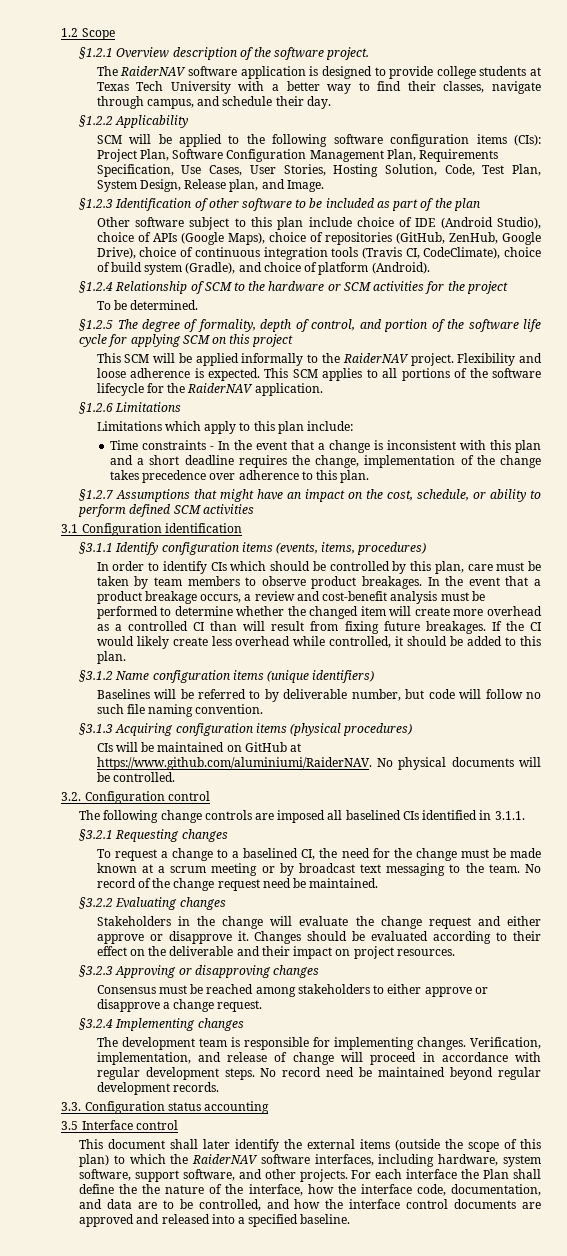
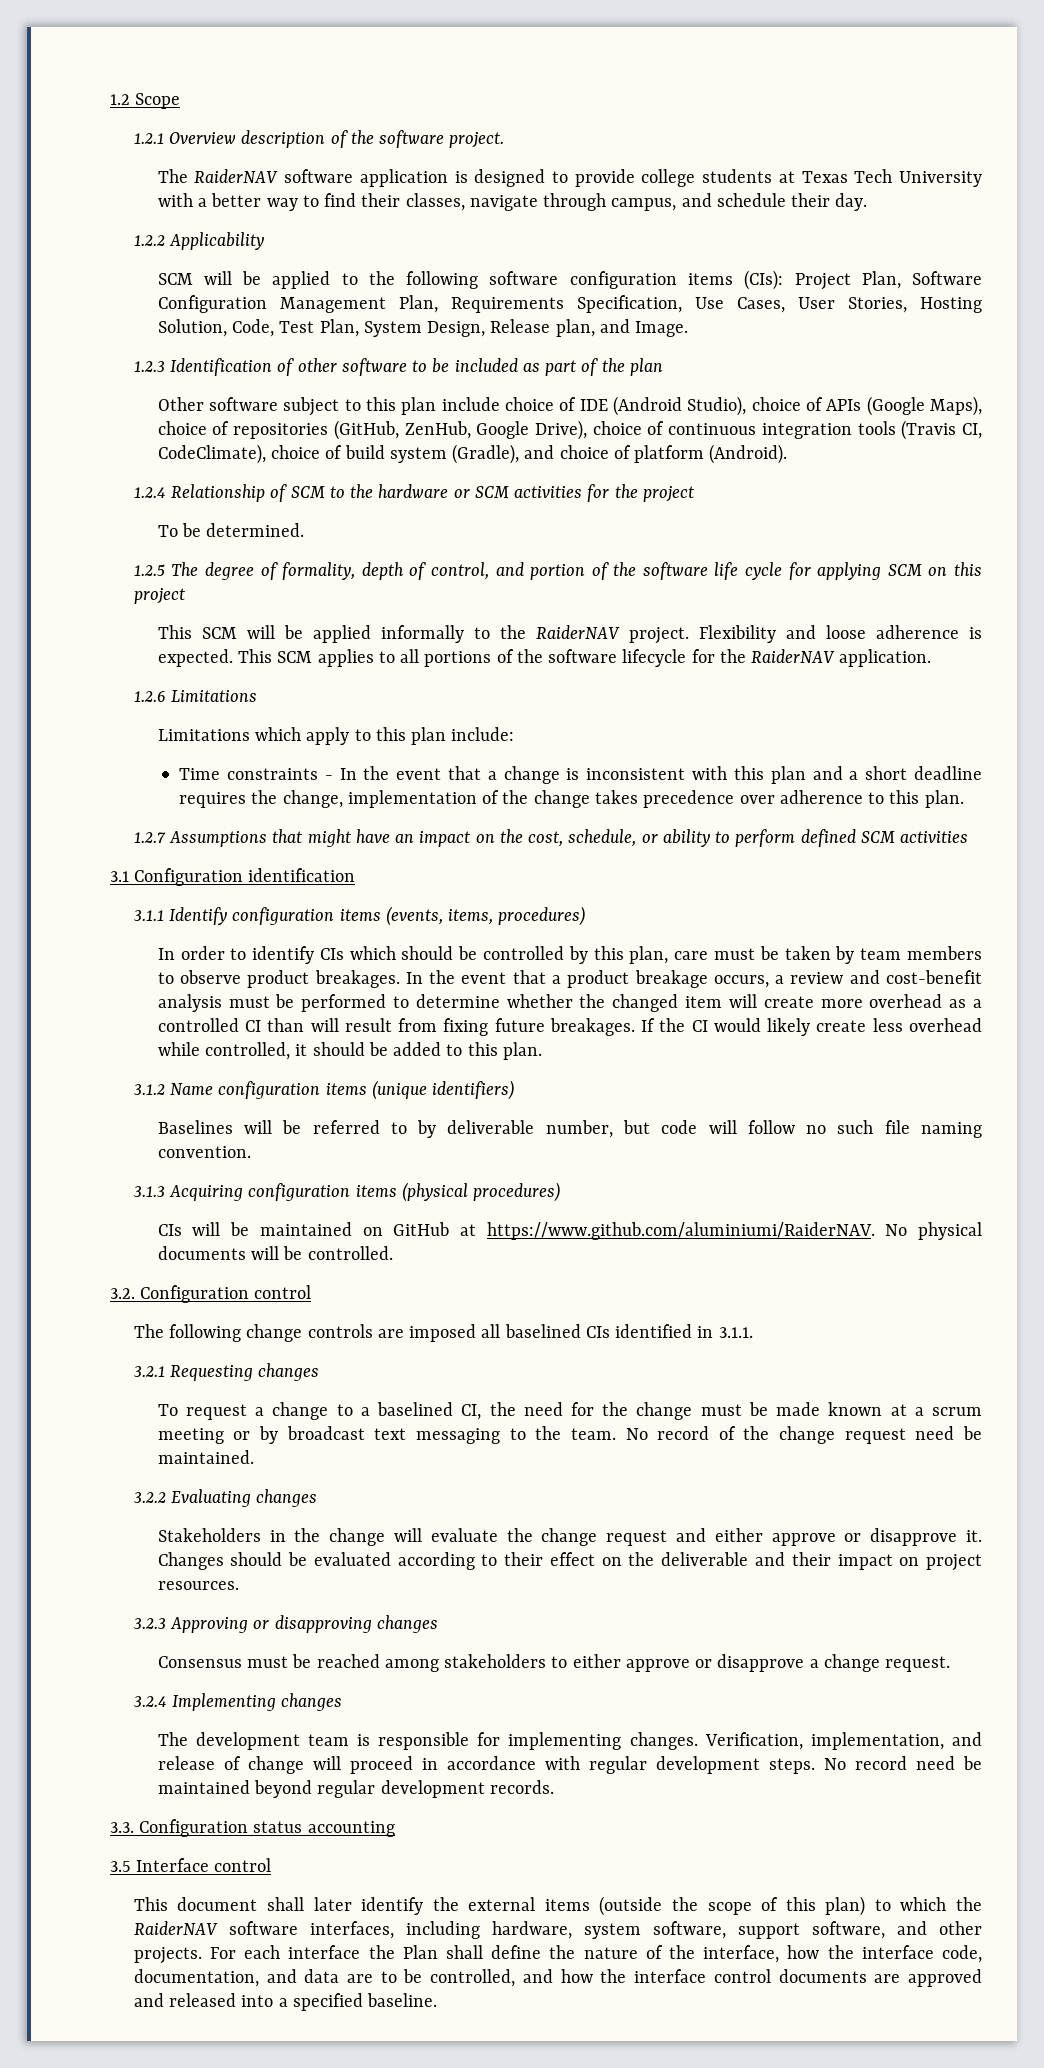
[79,47,114,59] §1.2.1 -> [133,133,164,144] 1.2.1
[79,115,114,127] §1.2.2 -> [133,235,165,246] 1.2.2
[79,198,114,210] §1.2.3 -> [133,361,165,372] 1.2.3
[79,281,114,293] §1.2.4 -> [133,487,166,498] 1.2.4
[79,319,114,331] §1.2.5 -> [133,564,165,576] 1.2.5
[79,402,114,414] §1.2.6 -> [133,691,166,702] 1.2.6
[79,489,114,501] §1.2.7 -> [133,832,166,843] 1.2.7
[79,542,114,554] §3.1.1 -> [133,910,164,921] 3.1.1
[79,670,114,682] §3.1.2 -> [133,1084,165,1095] 3.1.2
[79,723,114,735] §3.1.3 -> [133,1186,165,1197] 3.1.3
[79,829,114,841] §3.2.1 -> [133,1366,165,1377] 3.2.1
[79,897,114,909] §3.2.2 -> [133,1492,166,1503] 3.2.2
[79,965,114,977] §3.2.3 -> [133,1618,166,1629] 3.2.3
[79,1018,114,1030] §3.2.4 -> [133,1696,167,1707] 3.2.4
[142,1184,161,1194] the -> (576, 1952) none

